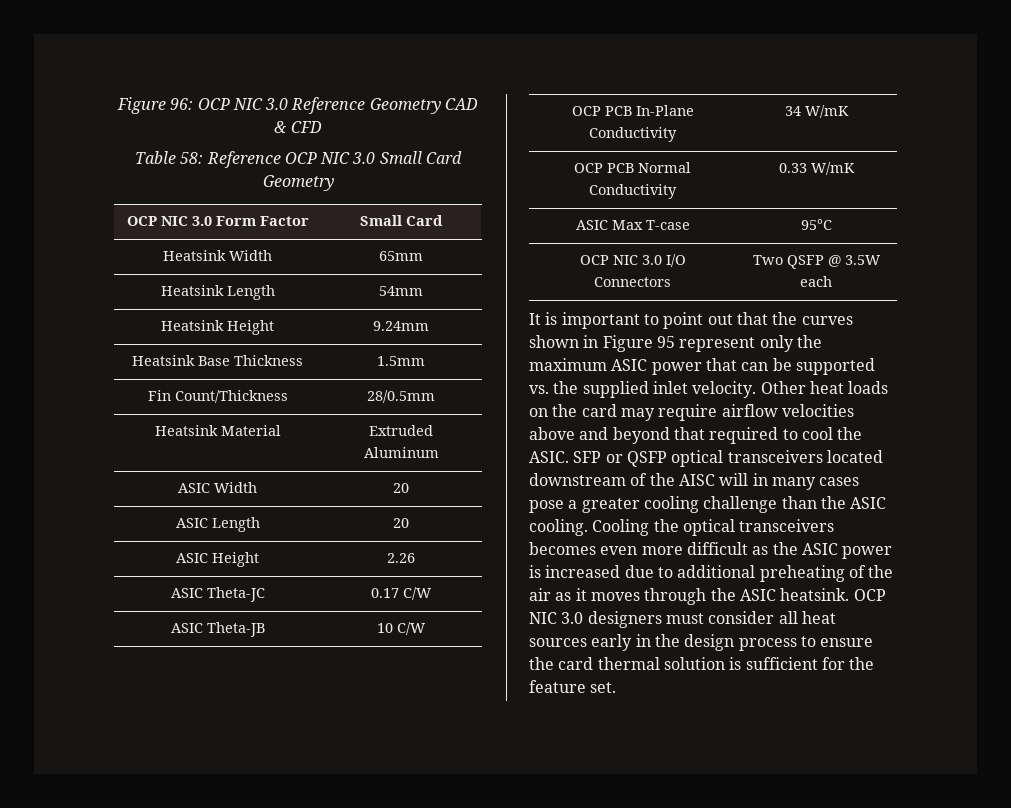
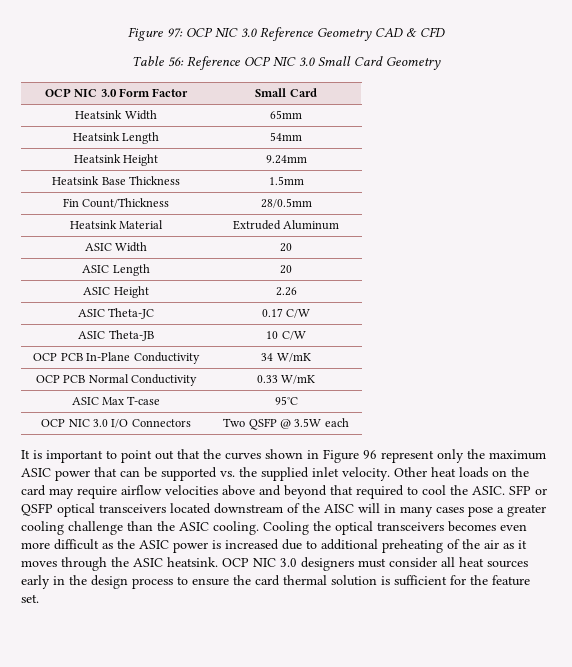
[116,97,194,114] Figure 96: -> [128,27,183,41] Figure 97:
[180,152,204,164] 58: -> [168,57,184,67] 56:
[656,336,675,348] 95 -> [363,450,377,459] 96

